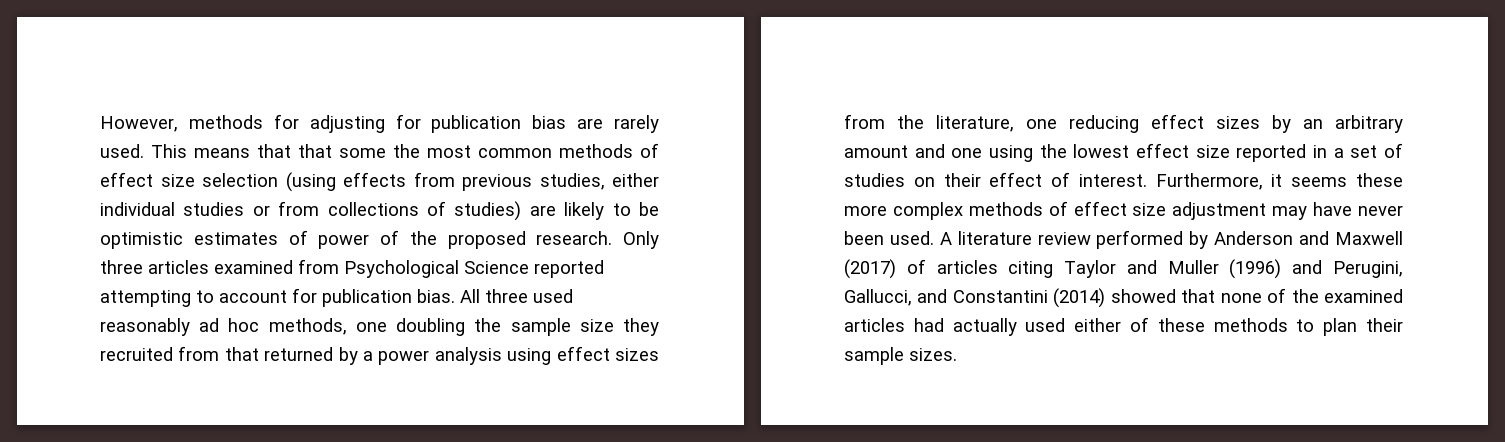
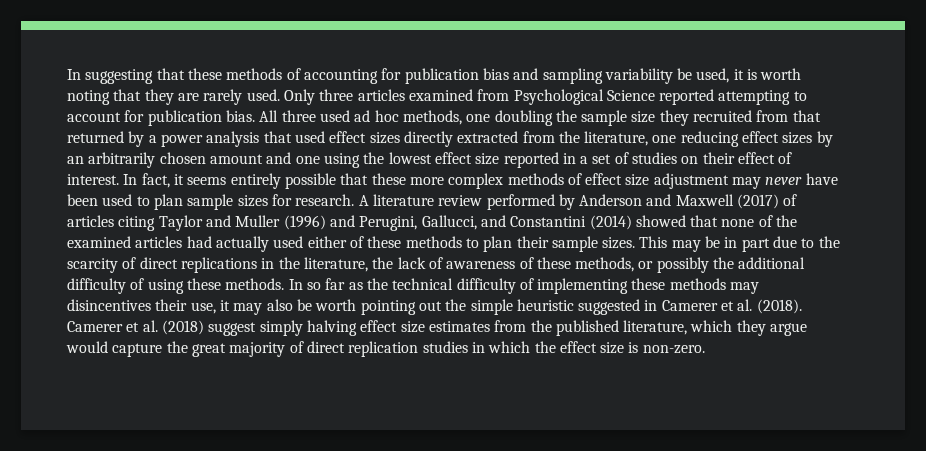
[100,114,659,133] [100,143,659,158] [100,172,659,192] [100,201,659,221] [100,230,613,249] However, methods for adjusting for publication bias are rarely used. This means that that some the most common methods of effect size selection (using effects from previous studies, either individual studies or from collections of studies) are likely to be optimistic estimates of power of the proposed research. -> [67,68,802,84] [67,89,280,105] In suggesting that these methods of accounting for publication bias and sampling variability be used, it is worth noting that they are rarely used.
[100,318,190,336] reasonably -> (350, 116) none
[507,346,659,365] using effect sizes -> [263,131,519,147] that used effect sizes directly extracted
[1335,115,1403,133] arbitrary -> [88,152,206,168] arbitrarily chosen
[1155,173,1348,190] Furthermore, it seems -> [123,173,369,189] In fact, it seems entirely possible that
[1313,202,1403,216] [844,231,934,245] have never been used. -> [765,173,838,185] [67,194,355,210] never have been used to plan sample sizes for research.
(957, 354) none -> [639,236,840,252] [67,257,806,273] [67,278,760,294] [67,299,802,315] [67,320,808,336] [66,341,705,357] This may be in part due to the scarcity of direct replications in the literature, the lack of awareness of these methods, or possibly the additional difficulty of using these methods. In so far as the technical difficulty of implementing these methods may disincentives their use, it may also be worth pointing out the simple heuristic suggested in Camerer et al. (2018). Camerer et al. (2018) suggest simply halving effect size estimates from the published literature, which they argue would capture the great majority of direct replication studies in which the effect size is non-zero.

